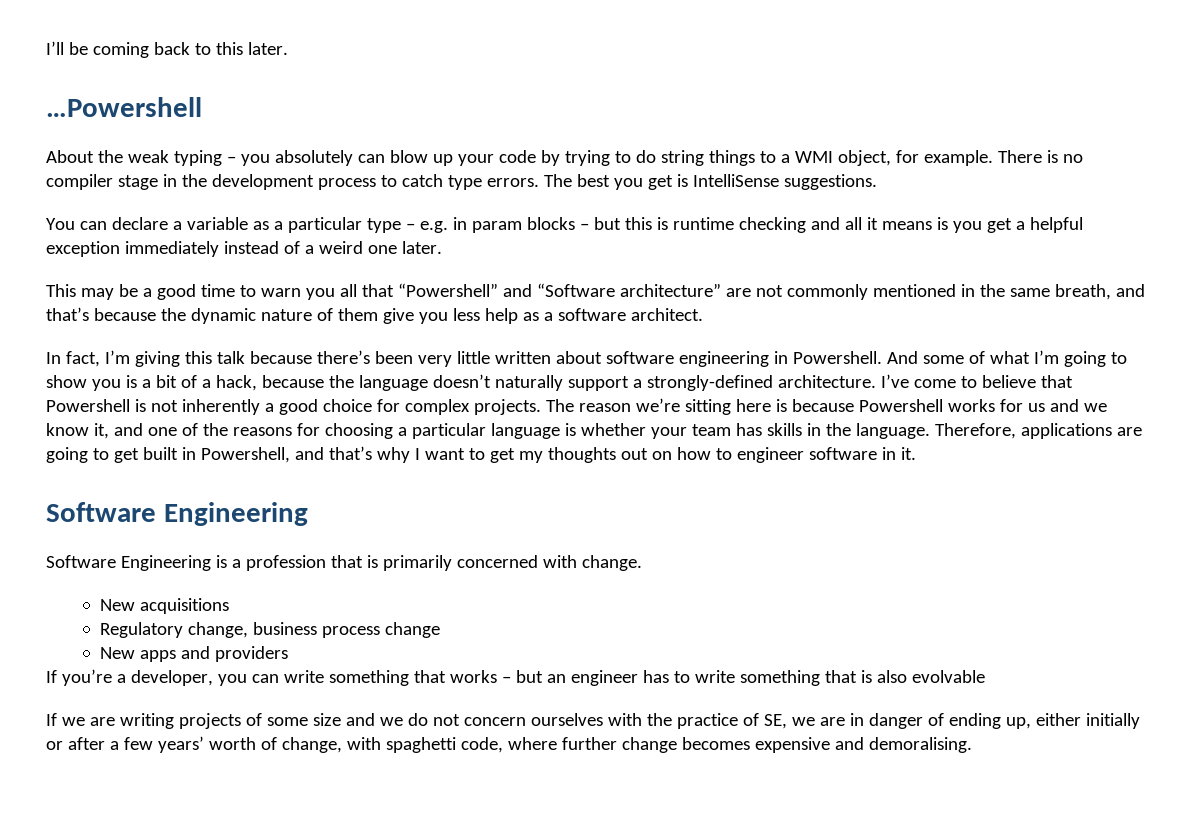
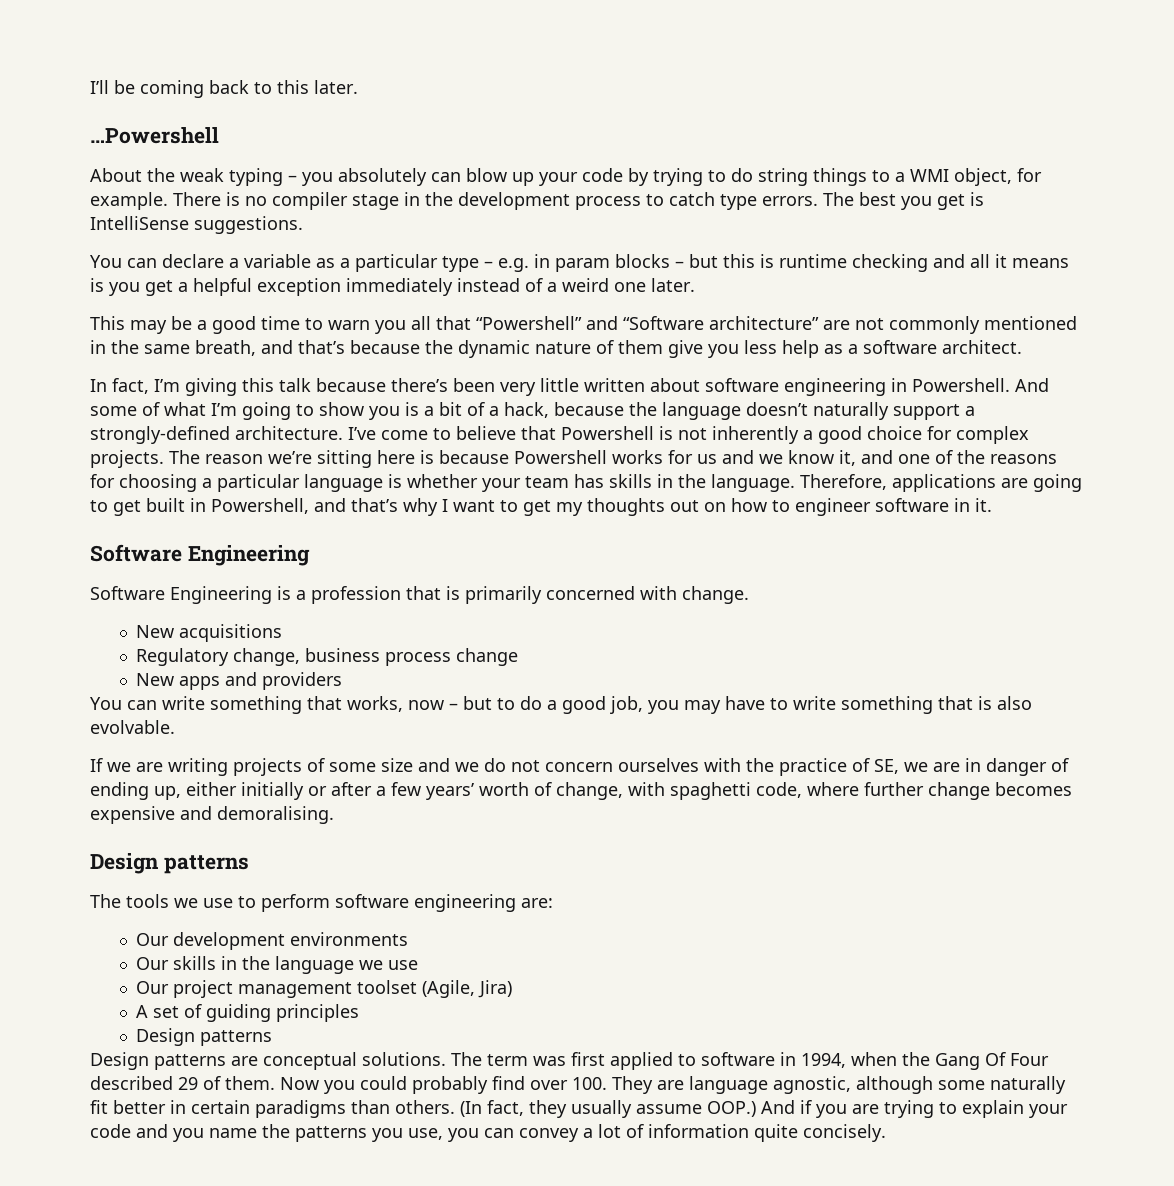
[46,669,669,686] If you’re a developer, you can write something that works – but an engineer has -> [90,696,765,714] You can write something that works, now – but to do a good job, you may have
[911,670,985,683] evolvable -> [90,720,175,734] evolvable.
(972, 745) none -> [90,853,249,874] [90,894,553,912] [135,932,408,950] [135,956,418,974] [135,980,512,998] [135,1004,359,1022] [135,1028,272,1046] [90,1052,1049,1070] [90,1076,1066,1094] [90,1100,1068,1118] [90,1124,886,1142] // Design patterns // The tools we use to perform software engineering are: // Our development environments // Our skills in the language we use // Our project management toolset (Agile, Jira) // A set of guiding principles // Design patterns // Design patterns are conceptual solutions. The term was first applied to software in 1994, when the Gang Of Four described 29 of them. Now you could probably find over 100. They are language agnostic, although some naturally fit better in certain paradigms than others. (In fact, they usually assume OOP.) And if you are trying to explain your code and you name the patterns you use, you can convey a lot of information quite concisely.

